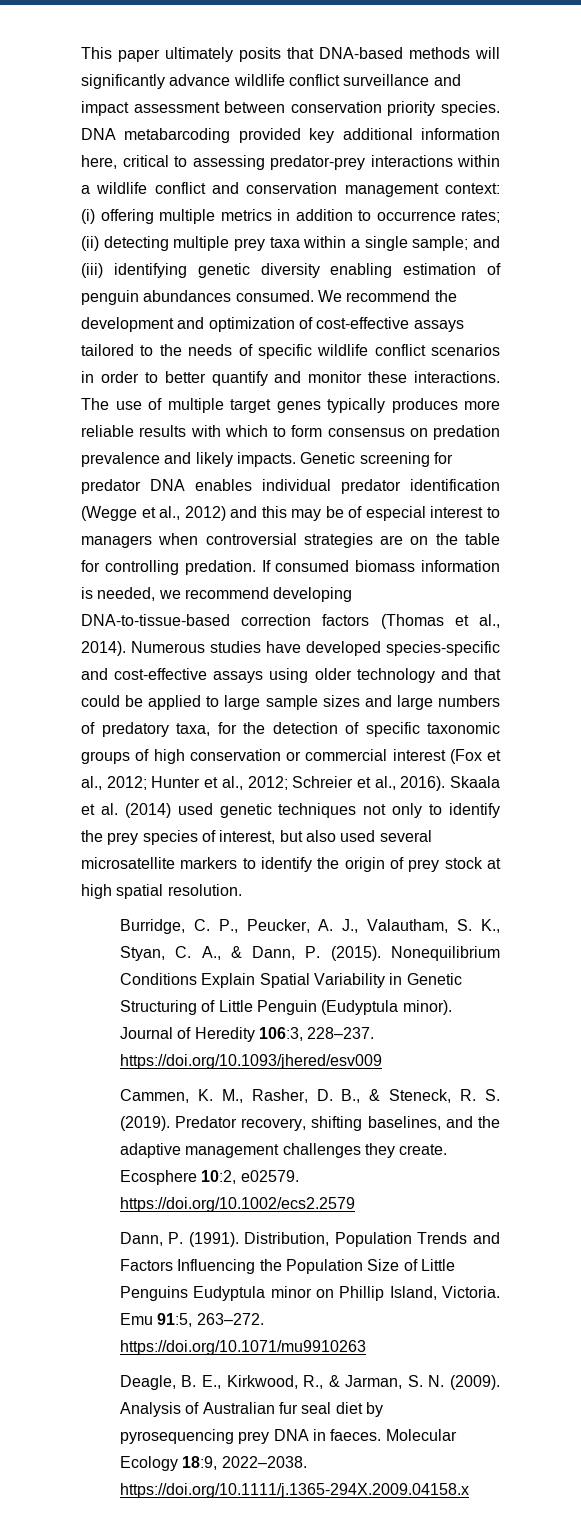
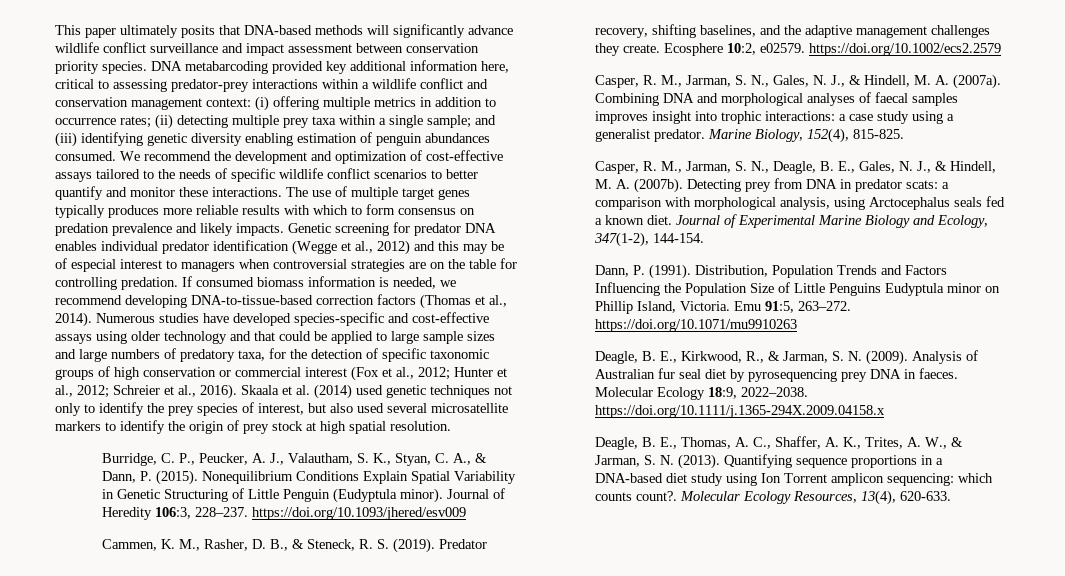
[81,371,139,383] in order -> (427, 174) none
(355, 1204) none -> [595,74,1002,89] [595,92,959,106] [595,111,955,124] [595,128,905,143] [595,161,997,174] [595,178,950,193] [595,196,1006,210] [595,214,989,228] [594,232,705,247] // Casper, R. M., Jarman, S. N., Gales, N. J., & Hindell, M. A. (2007a). Combining DNA and morphological analyses of faecal samples improves insight into trophic interactions: a case study using a generalist predator. Marine Biology, 152(4), 815-825. // Casper, R. M., Jarman, S. N., Deagle, B. E., Gales, N. J., & Hindell, M. A. (2007b). Detecting prey from DNA in predator scats: a comparison with morphological analysis, using Arctocephalus seals fed a known diet. Journal of Experimental Marine Biology and Ecology, 347(1-2), 144-154.
(469, 1490) none -> [595,436,964,450] [595,454,944,469] [595,473,994,486] [595,490,952,505] // Deagle, B. E., Thomas, A. C., Shaffer, A. K., Trites, A. W., & Jarman, S. N. (2013). Quantifying sequence proportions in a DNA‐based diet study using Ion Torrent amplicon sequencing: which counts count?. Molecular Ecology Resources, 13(4), 620-633.

